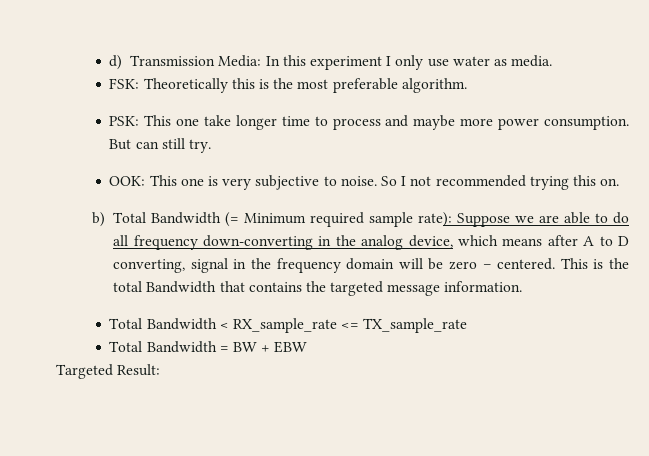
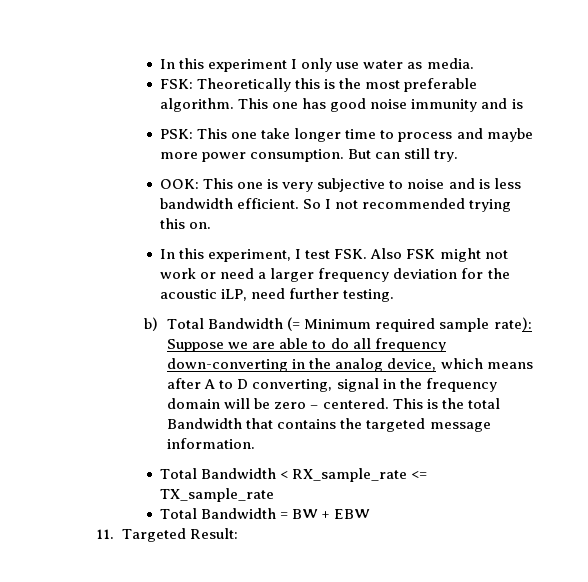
[109,55,262,70] d) Transmission Media: -> (160, 64) none
(467, 85) none -> [238,98,523,112] This one has good noise immunity and is
[340,176,377,186] noise. -> [407,178,521,189] [160,198,300,209] noise and is less bandwidth efficient.
(620, 182) none -> [160,248,508,262] [160,268,510,282] [160,288,395,302] // In this experiment, I test FSK. Also FSK might not work or need a larger frequency deviation for the acoustic iLP, need further testing.
(308, 347) none -> [96,529,115,539] 11.

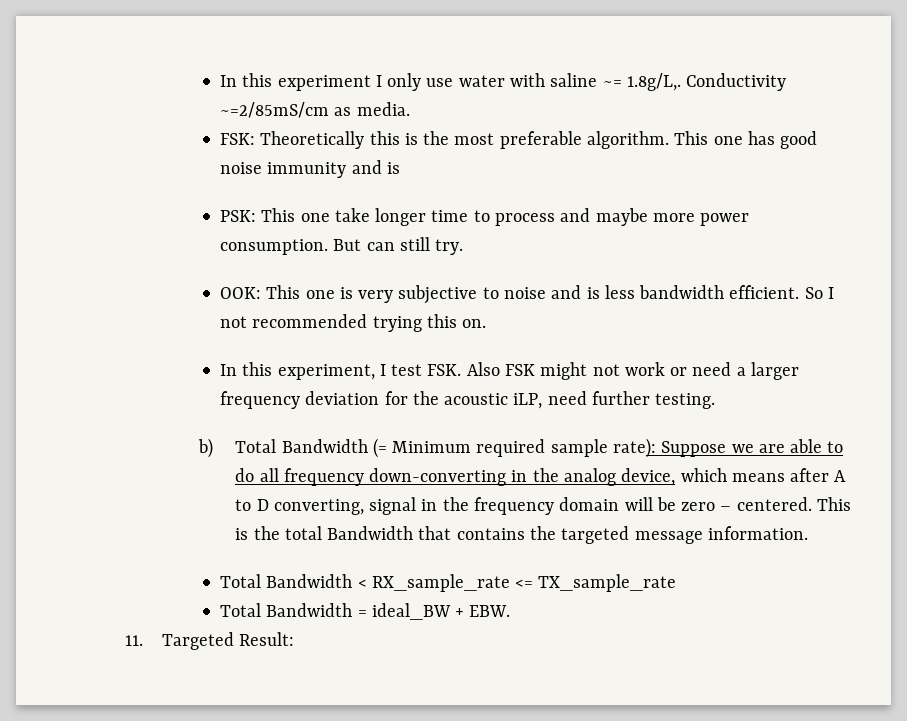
(404, 64) none -> [510,73,787,91] [220,102,330,118] with saline ~= 1.8g/L,. Conductivity ~=2/85mS/cm
[292,509,371,519] BW + EBW -> [371,603,511,620] ideal_BW + EBW.

